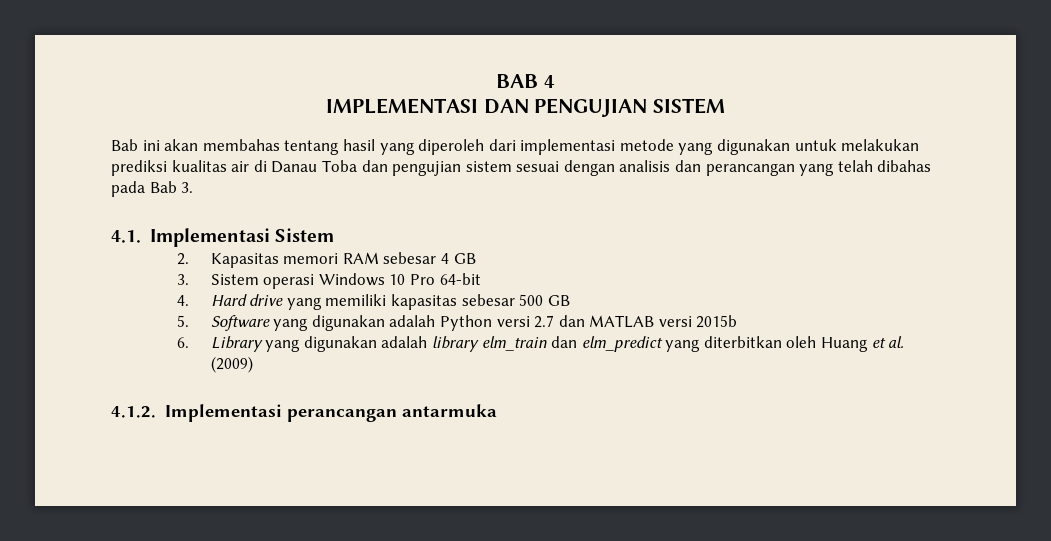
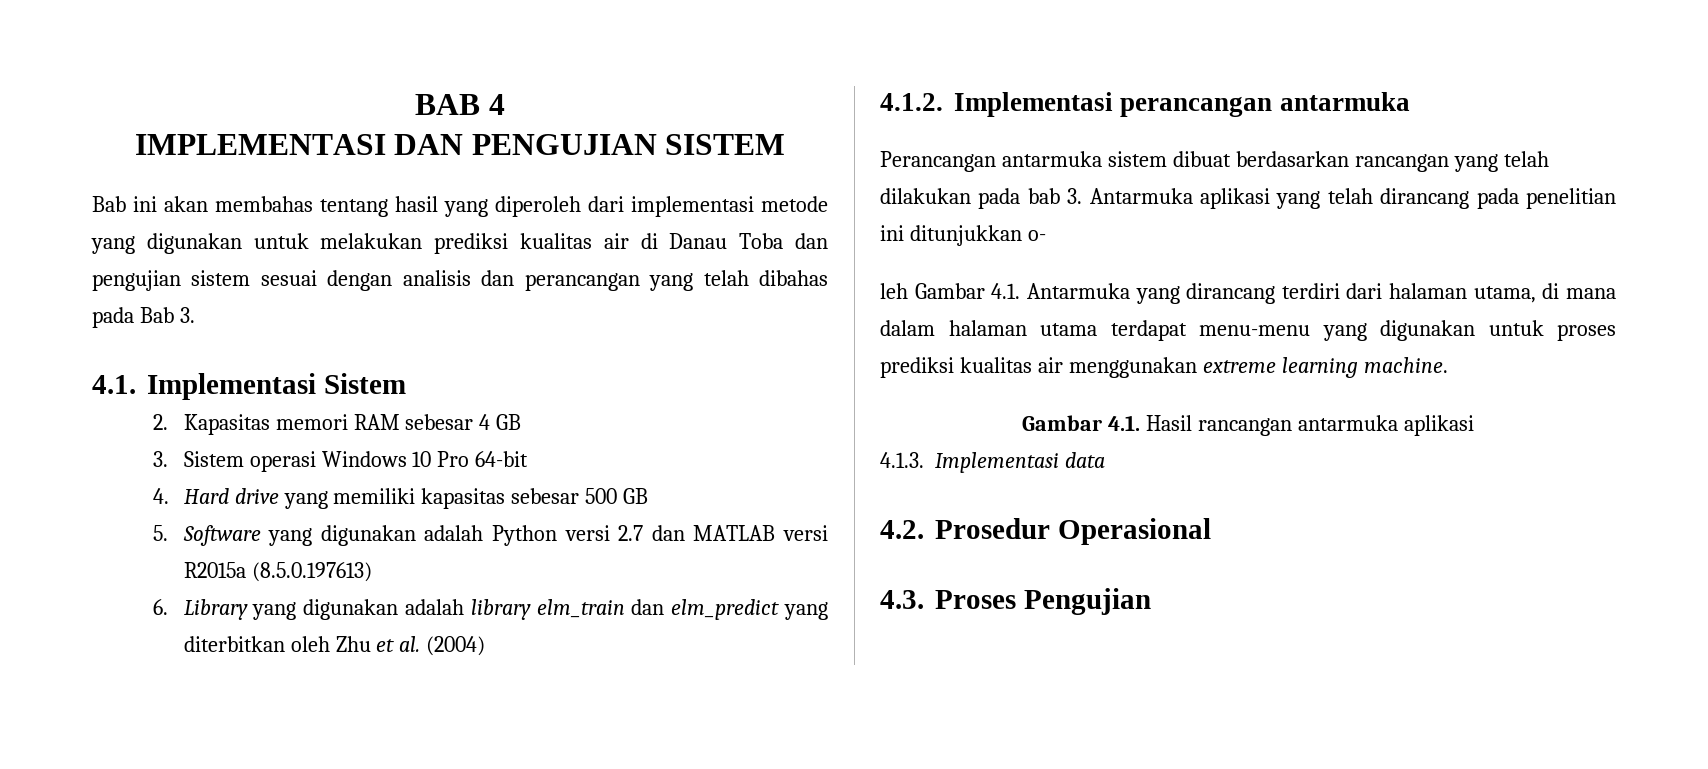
[696,315,738,328] 2015b -> [183,562,372,582] R2015a (8.5.0.197613)
[821,337,869,352] Huang -> [335,636,371,652] Zhu
[210,356,253,373] (2009) -> [426,636,486,656] (2004)
(497, 410) none -> [880,151,1549,172] [880,188,1616,209] [880,225,1046,246] [880,283,1616,304] [880,320,1616,341] [880,357,1448,378] [1022,415,1474,436] [880,452,1105,473] [880,518,1211,545] [880,588,1151,615] // Perancangan antarmuka sistem dibuat berdasarkan rancangan yang telah dilakukan pada bab 3. Antarmuka aplikasi yang telah dirancang pada penelitian ini ditunjukkan o- // leh Gambar 4.1. Antarmuka yang dirancang terdiri dari halaman utama, di mana dalam halaman utama terdapat menu-menu yang digunakan untuk proses prediksi kualitas air menggunakan extreme learning machine. // Gambar 4.1. Hasil rancangan antarmuka aplikasi // 4.1.3. Implementasi data // 4.2. Prosedur Operasional // 4.3. Proses Pengujian

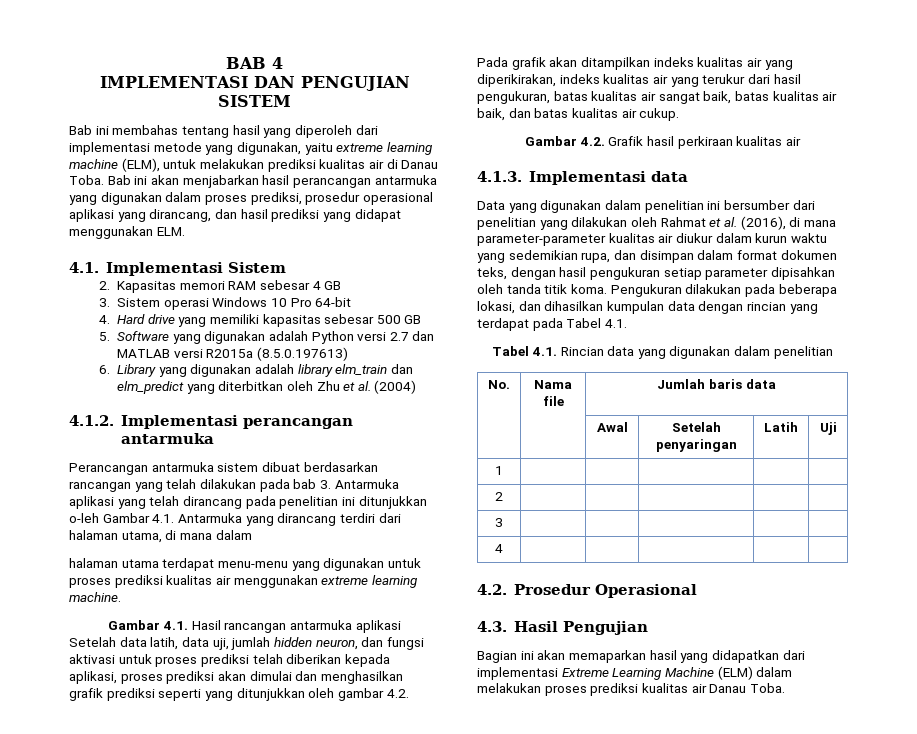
[164,196,208,212] akan -> (109, 130) none
[146,233,242,254] digunakan -> [236,142,432,155] [69,158,160,172] digunakan, yaitu extreme learning machine (ELM),
[739,233,828,249] [92,270,829,291] [92,307,195,328] Toba dan pengujian sistem sesuai dengan analisis dan perancangan yang telah dibahas pada Bab 3. -> [69,175,437,188] [69,192,433,205] [69,209,401,222] [69,226,185,239] Toba. Bab ini akan menjabarkan hasil perancangan antarmuka yang digunakan dalam proses prediksi, prosedur operasional aplikasi yang dirancang, dan hasil prediksi yang didapat menggunakan ELM.
[1027,230,1046,241] [880,283,908,299] o- // leh -> [69,513,99,523] o-leh
(935, 328) none -> (252, 535) //
[880,452,1105,473] 4.1.3. Implementasi data -> [69,637,424,650] [69,654,390,667] [69,671,403,684] [69,688,409,701] [477,57,793,70] [477,74,801,87] [477,91,838,104] [477,108,680,121] [525,136,801,149] [477,171,688,185] [477,200,815,213] [477,216,836,230] [477,233,827,246] [477,250,837,263] [477,267,835,280] [477,284,837,297] [477,301,818,314] [477,318,627,331] [492,346,833,359] [488,380,510,389] [534,380,572,389] [542,396,564,406] [657,379,776,389] [596,422,628,432] [671,422,721,432] [655,439,737,452] [764,422,798,432] [819,422,837,435] [495,466,503,475] [495,492,503,501] [495,518,503,527] [495,544,503,553] Setelah data latih, data uji, jumlah hidden neuron, dan fungsi aktivasi untuk proses prediksi telah diberikan kepada aplikasi, proses prediksi akan dimulai dan menghasilkan grafik prediksi seperti yang ditunjukkan oleh gambar 4.2. Pada grafik akan ditampilkan indeks kualitas air yang diperikirakan, indeks kualitas air yang terukur dari hasil pengukuran, batas kualitas air sangat baik, batas kualitas air baik, dan batas kualitas air cukup. // Gambar 4.2. Grafik hasil perkiraan kualitas air // 4.1.3. Implementasi data // Data yang digunakan dalam penelitian ini bersumber dari penelitian yang dilakukan oleh Rahmat et al. (2016), di mana parameter-parameter kualitas air diukur dalam kurun waktu yang sedemikian rupa, dan disimpan dalam format dokumen teks, dengan hasil pengukuran setiap parameter dipisahkan oleh tanda titik koma. Pengukuran dilakukan pada beberapa lokasi, dan dihasilkan kumpulan data dengan rincian yang terdapat pada Tabel 4.1. // Tabel 4.1. Rincian data yang digunakan dalam penelitian // No. | Nama file | Jumlah baris data // | | Awal | Setelah penyaringan | Latih | Uji // 1 | | | | | // 2 | | | | | // 3 | | | | | // 4 | | | | |
[935,590,1016,609] Proses -> [513,621,558,632] Hasil
(1151, 601) none -> [477,650,805,663] [477,666,793,680] [477,683,785,696] // Bagian ini akan memaparkan hasil yang didapatkan dari implementasi Extreme Learning Machine (ELM) dalam melakukan proses prediksi kualitas air Danau Toba.

